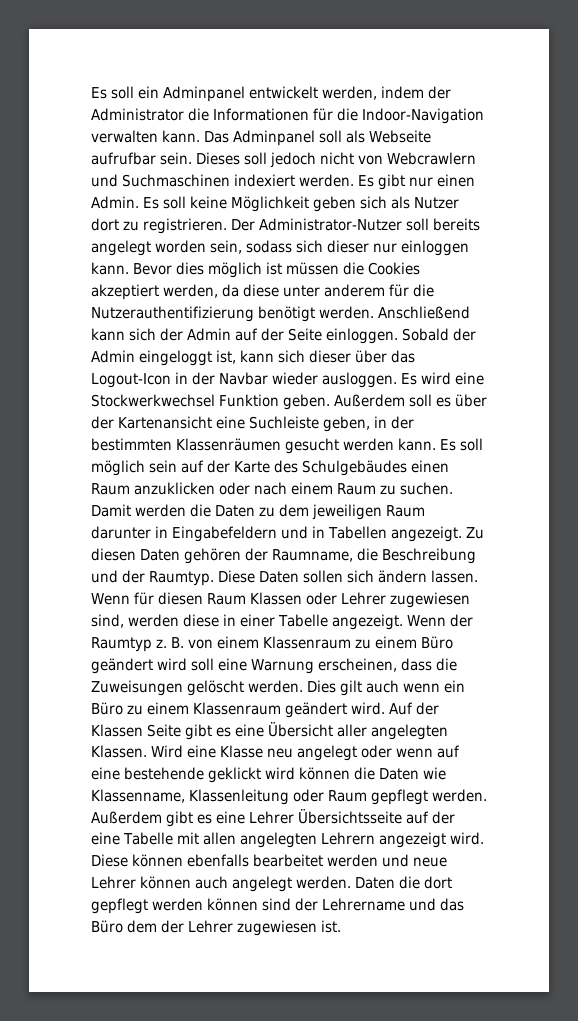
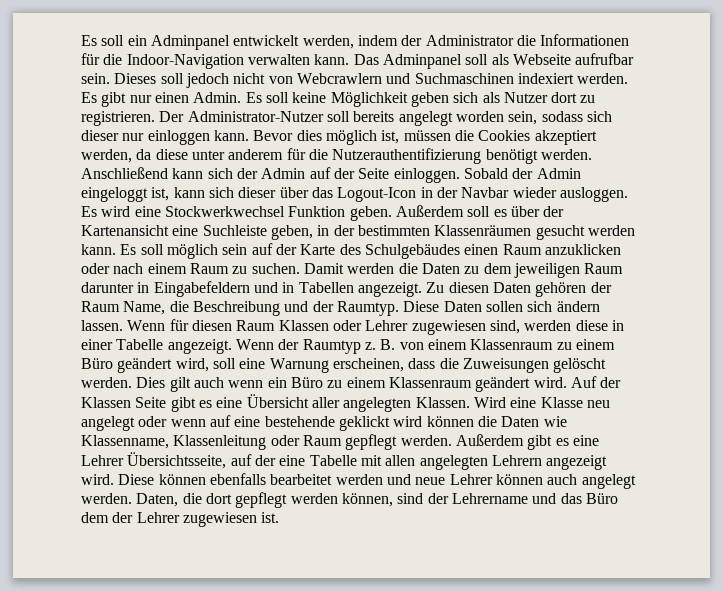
[266,262,282,275] ist -> [381,130,400,144] ist,
[272,549,353,562] Raumname, -> [81,301,166,315] Raum Name,
[157,658,187,671] wird -> [175,358,209,372] wird,
[298,809,402,824] Übersichtsseite -> [127,452,227,469] Übersichtsseite,
[355,877,395,889] Daten -> [136,493,179,507] Daten,
[207,898,258,911] können -> [341,493,393,507] können,

